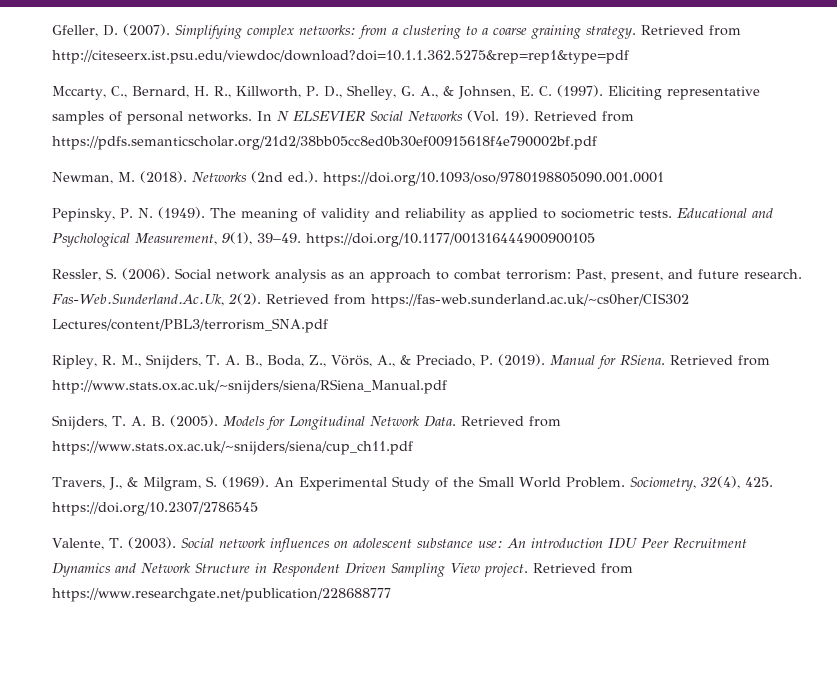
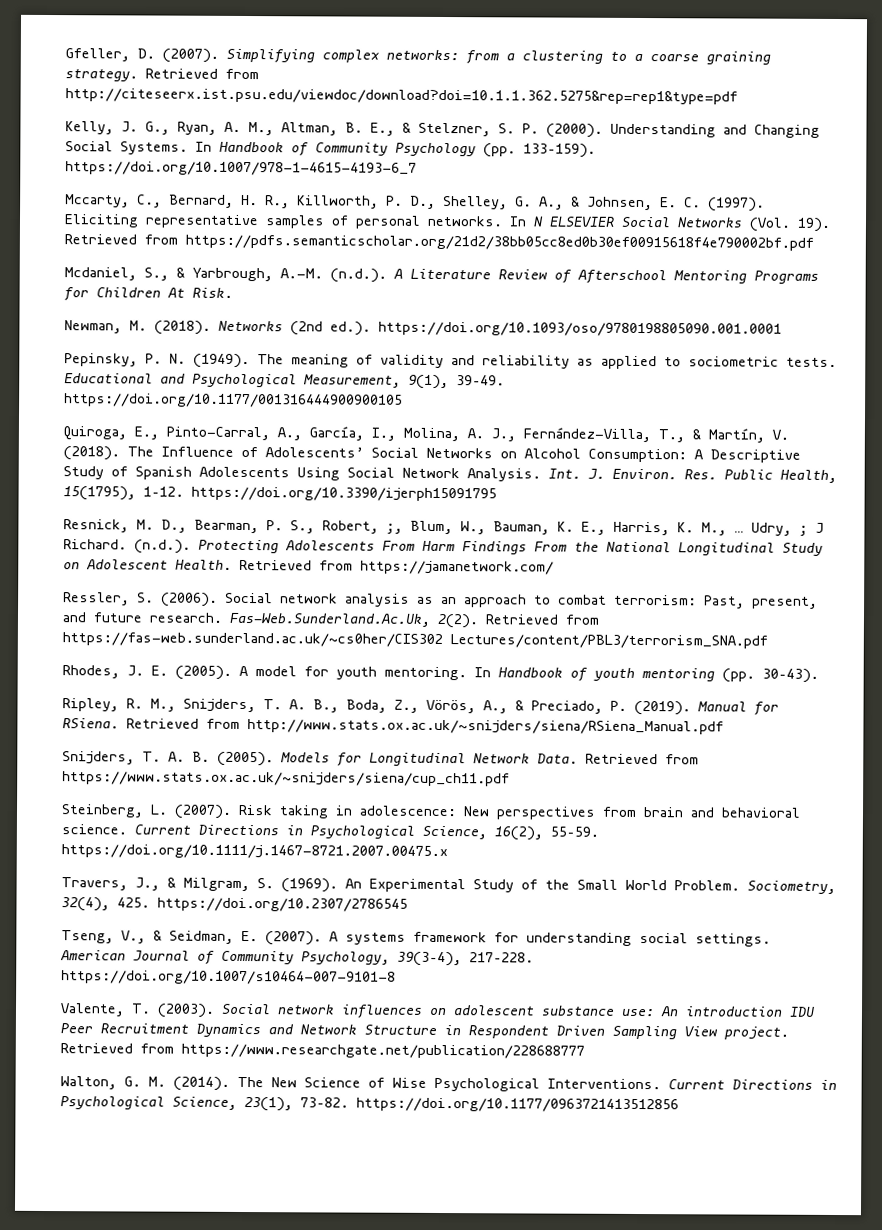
(630, 57) none -> [65,121,821,138] [65,141,597,158] [65,161,418,176] // Kelly, J. G., Ryan, A. M., Altman, B. E., & Stelzner, S. P. (2000). Understanding and Changing Social Systems. In Handbook of Community Psychology (pp. 133–159). https://doi.org/10.1007/978-1-4615-4193-6_7
(598, 143) none -> [64,267,820,285] [64,287,234,302] // Mcdaniel, S., & Yarbrough, A.-M. (n.d.). A Literature Review of Afterschool Mentoring Programs for Children At Risk.
(596, 240) none -> [63,426,790,443] [63,446,802,463] [63,466,838,484] [63,486,498,502] [63,519,825,536] [63,539,824,556] [63,559,555,575] // Quiroga, E., Pinto-Carral, A., García, I., Molina, A. J., Fernández-Villa, T., & Martín, V. (2018). The Influence of Adolescents’ Social Networks on Alcohol Consumption: A Descriptive Study of Spanish Adolescents Using Social Network Analysis. Int. J. Environ. Res. Public Health, 15(1795), 1–12. https://doi.org/10.3390/ijerph15091795 // Resnick, M. D., Bearman, P. S., Robert, ;, Blum, W., Bauman, K. E., Harris, K. M., … Udry, ; J Richard. (n.d.). Protecting Adolescents From Harm Findings From the National Longitudinal Study on Adolescent Health. Retrieved from https://jamanetwork.com/
(329, 325) none -> [62,665,820,683] // Rhodes, J. E. (2005). A model for youth mentoring. In Handbook of youth mentoring (pp. 30–43).
(414, 448) none -> [61,804,802,820] [61,824,600,841] [61,844,449,860] // Steinberg, L. (2007). Risk taking in adolescence: New perspectives from brain and behavioral science. Current Directions in Psychological Science, 16(2), 55–59. https://doi.org/10.1111/j.1467-8721.2007.00475.x
(259, 509) none -> [61,930,772,947] [60,950,535,967] [61,970,397,985] // Tseng, V., & Seidman, E. (2007). A systems framework for understanding social settings. American Journal of Community Psychology, 39(3–4), 217–228. https://doi.org/10.1007/s10464-007-9101-8
(392, 595) none -> [60,1076,838,1092] [60,1096,680,1113] // Walton, G. M. (2014). The New Science of Wise Psychological Interventions. Current Directions in Psychological Science, 23(1), 73–82. https://doi.org/10.1177/0963721413512856

